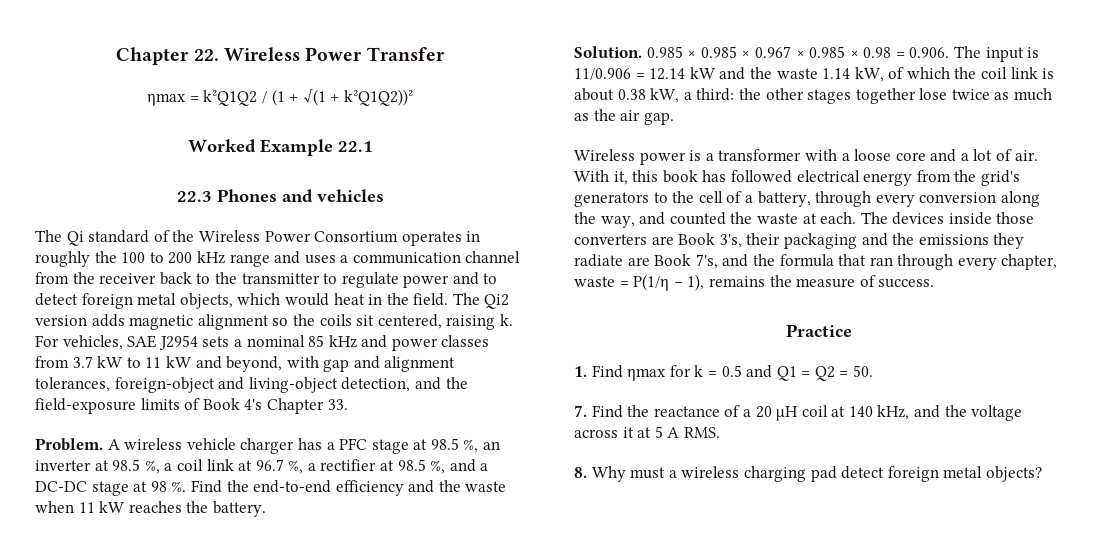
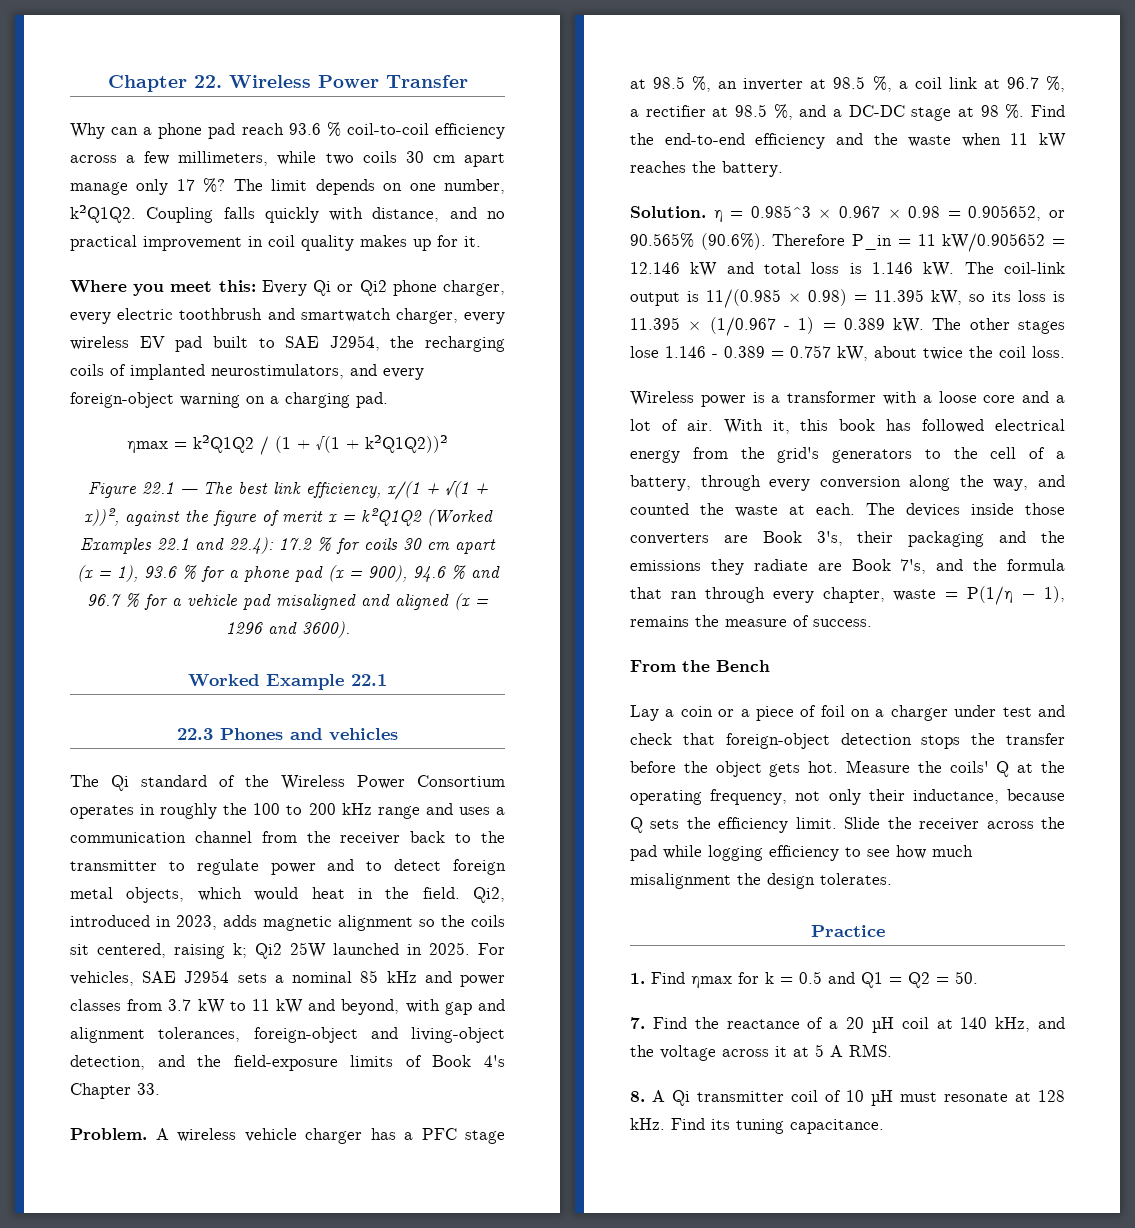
(445, 54) none -> [70,122,505,139] [70,151,505,167] [70,178,506,195] [70,205,505,223] [70,235,481,251] [70,280,506,296] [70,308,505,324] [70,335,505,352] [70,364,424,380] [70,392,388,408] // Why can a phone pad reach 93.6 % coil-to-coil efficiency across a few millimeters, while two coils 30 cm apart manage only 17 %? The limit depends on one number, k²Q1Q2. Coupling falls quickly with distance, and no practical improvement in coil quality makes up for it. // Where you meet this: Every Qi or Qi2 phone charger, every electric toothbrush and smartwatch charger, every wireless EV pad built to SAE J2954, the recharging coils of implanted neurostimulators, and every foreign-object warning on a charging pad.
(413, 97) none -> [87,481,488,500] [83,508,493,526] [80,537,496,554] [76,565,500,582] [87,593,489,610] [225,621,350,638] // Figure 22.1 — The best link efficiency, x/(1 + √(1 + x))², against the figure of merit x = k²Q1Q2 (Worked Examples 22.1 and 22.4): 17.2 % for coils 30 cm apart (x = 1), 93.6 % for a phone pad (x = 900), 94.6 % and 96.7 % for a vehicle pad misaligned and aligned (x = 1296 and 3600).
[452,293,510,309] [35,315,87,326] The Qi2 version -> [473,887,505,903] [70,915,217,930] Qi2, introduced in 2023,
[499,314,513,326] k. -> [233,942,470,959] k; Qi2 25W launched in 2025.
[646,46,1040,62] [574,67,1055,82] [574,88,1053,104] [574,109,674,125] 0.985 × 0.985 × 0.967 × 0.985 × 0.98 = 0.906. The input is 11/0.906 = 12.14 kW and the waste 1.14 kW, of which the coil link is about 0.38 kW, a third: the other stages together lose twice as much as the air gap. -> [713,205,1065,223] [630,233,1065,252] [630,262,1065,277] [630,289,1065,308] [630,317,1065,336] [630,345,1065,361] η = 0.985^3 × 0.967 × 0.98 = 0.905652, or 90.565% (90.6%). Therefore P_in = 11 kW/0.905652 = 12.146 kW and total loss is 1.146 kW. The coil-link output is 11/(0.985 × 0.98) = 11.395 kW, so its loss is 11.395 × (1/0.967 - 1) = 0.389 kW. The other stages lose 1.146 - 0.389 = 0.757 kW, about twice the coil loss.
(935, 283) none -> [630,660,770,672] [630,705,1065,721] [630,733,1065,749] [630,760,1065,777] [630,789,1065,805] [630,817,1065,833] [630,845,973,861] [630,873,892,889] // From the Bench // Lay a coin or a piece of foil on a charger under test and check that foreign-object detection stops the transfer before the object gets hot. Measure the coils' Q at the operating frequency, not only their inductance, because Q sets the efficiency limit. Slide the receiver across the pad while logging efficiency to see how much misalignment the design tolerates.
[591,466,1042,482] Why must a wireless charging pad detect foreign metal objects? -> [652,1090,1065,1106] [630,1118,884,1134] A Qi transmitter coil of 10 µH must resonate at 128 kHz. Find its tuning capacitance.

